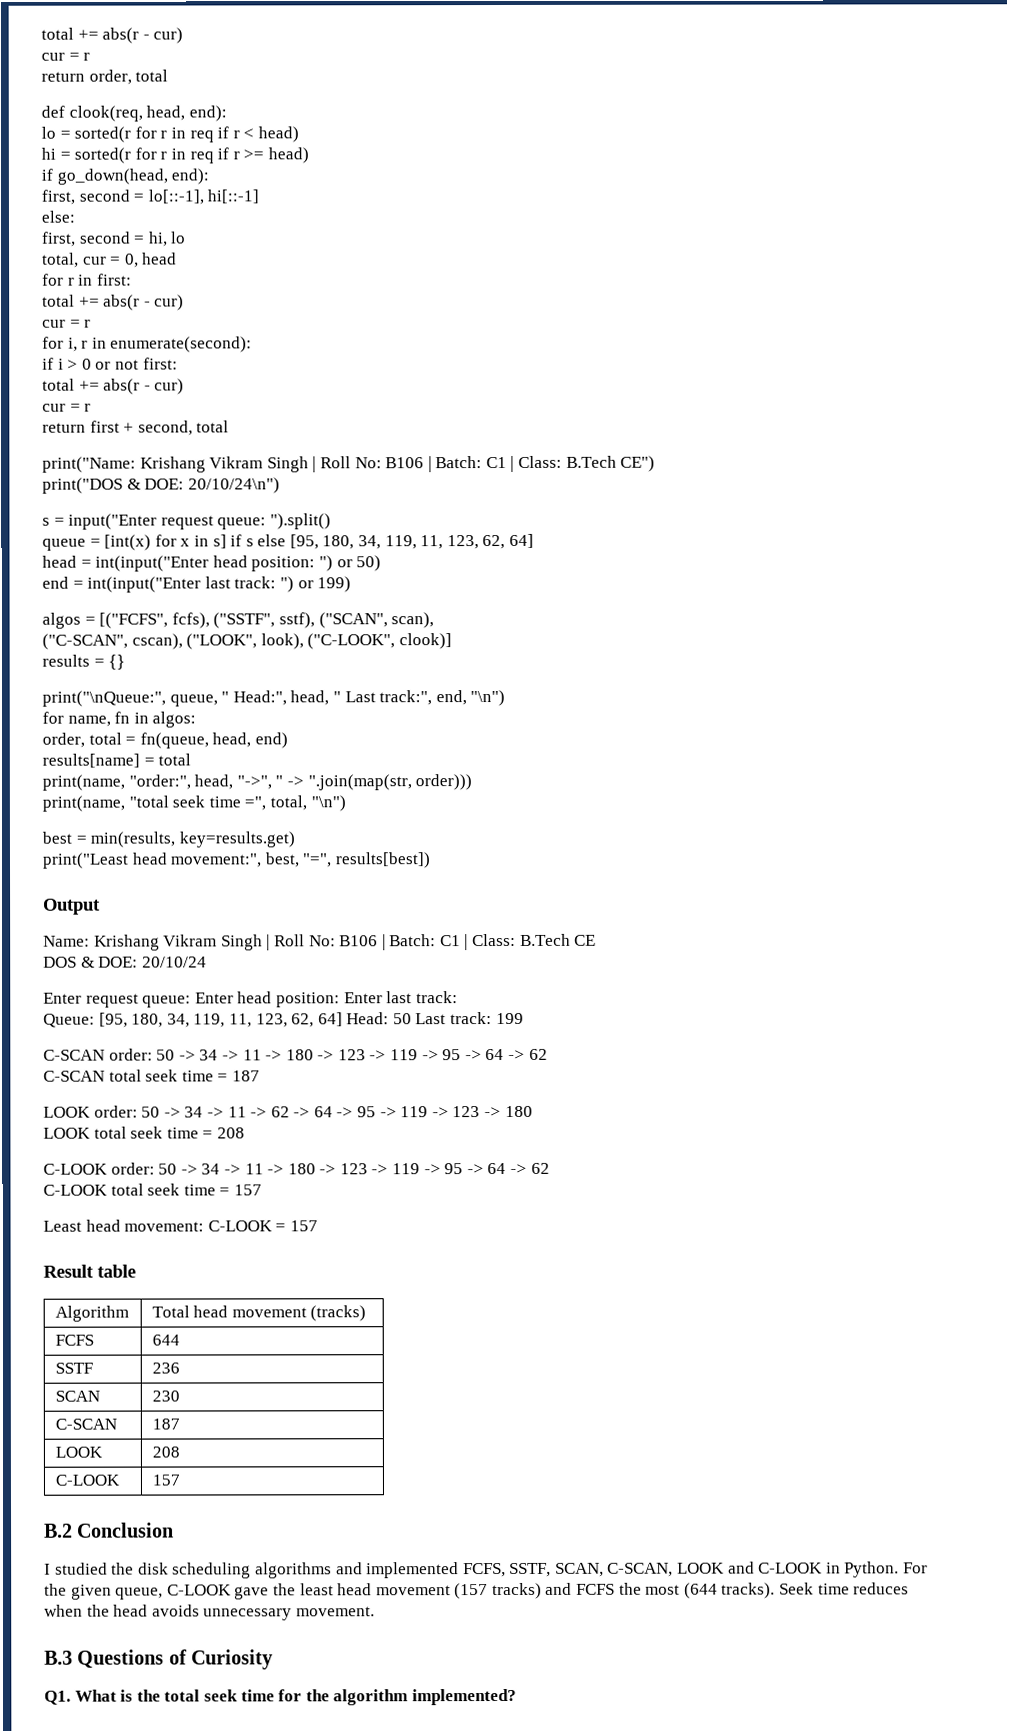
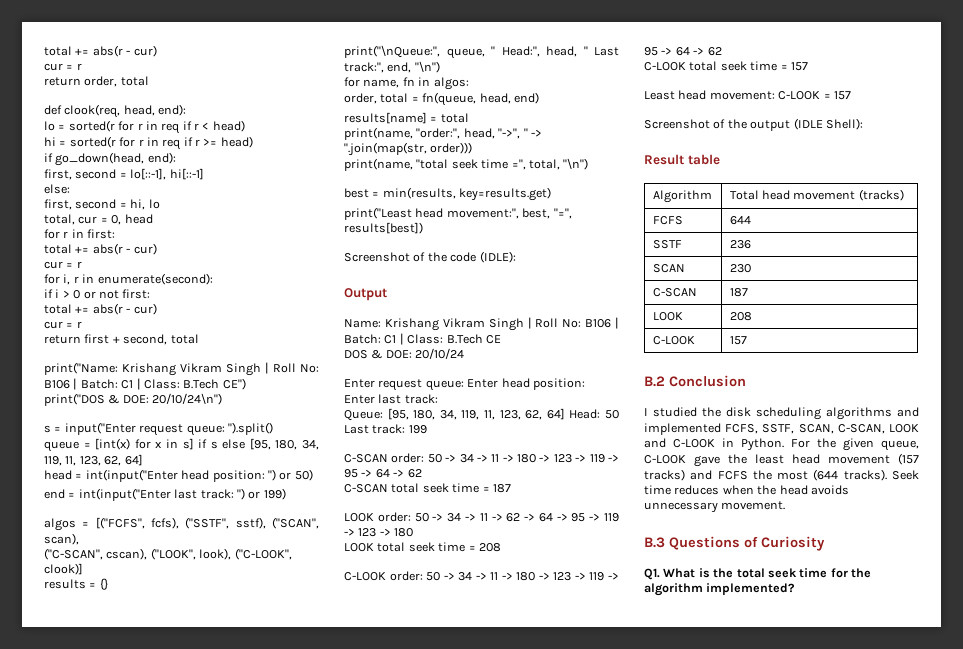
(431, 860) none -> [344,251,516,263] // Screenshot of the code (IDLE):
(318, 1226) none -> [644,118,863,131] // Screenshot of the output (IDLE Shell):

